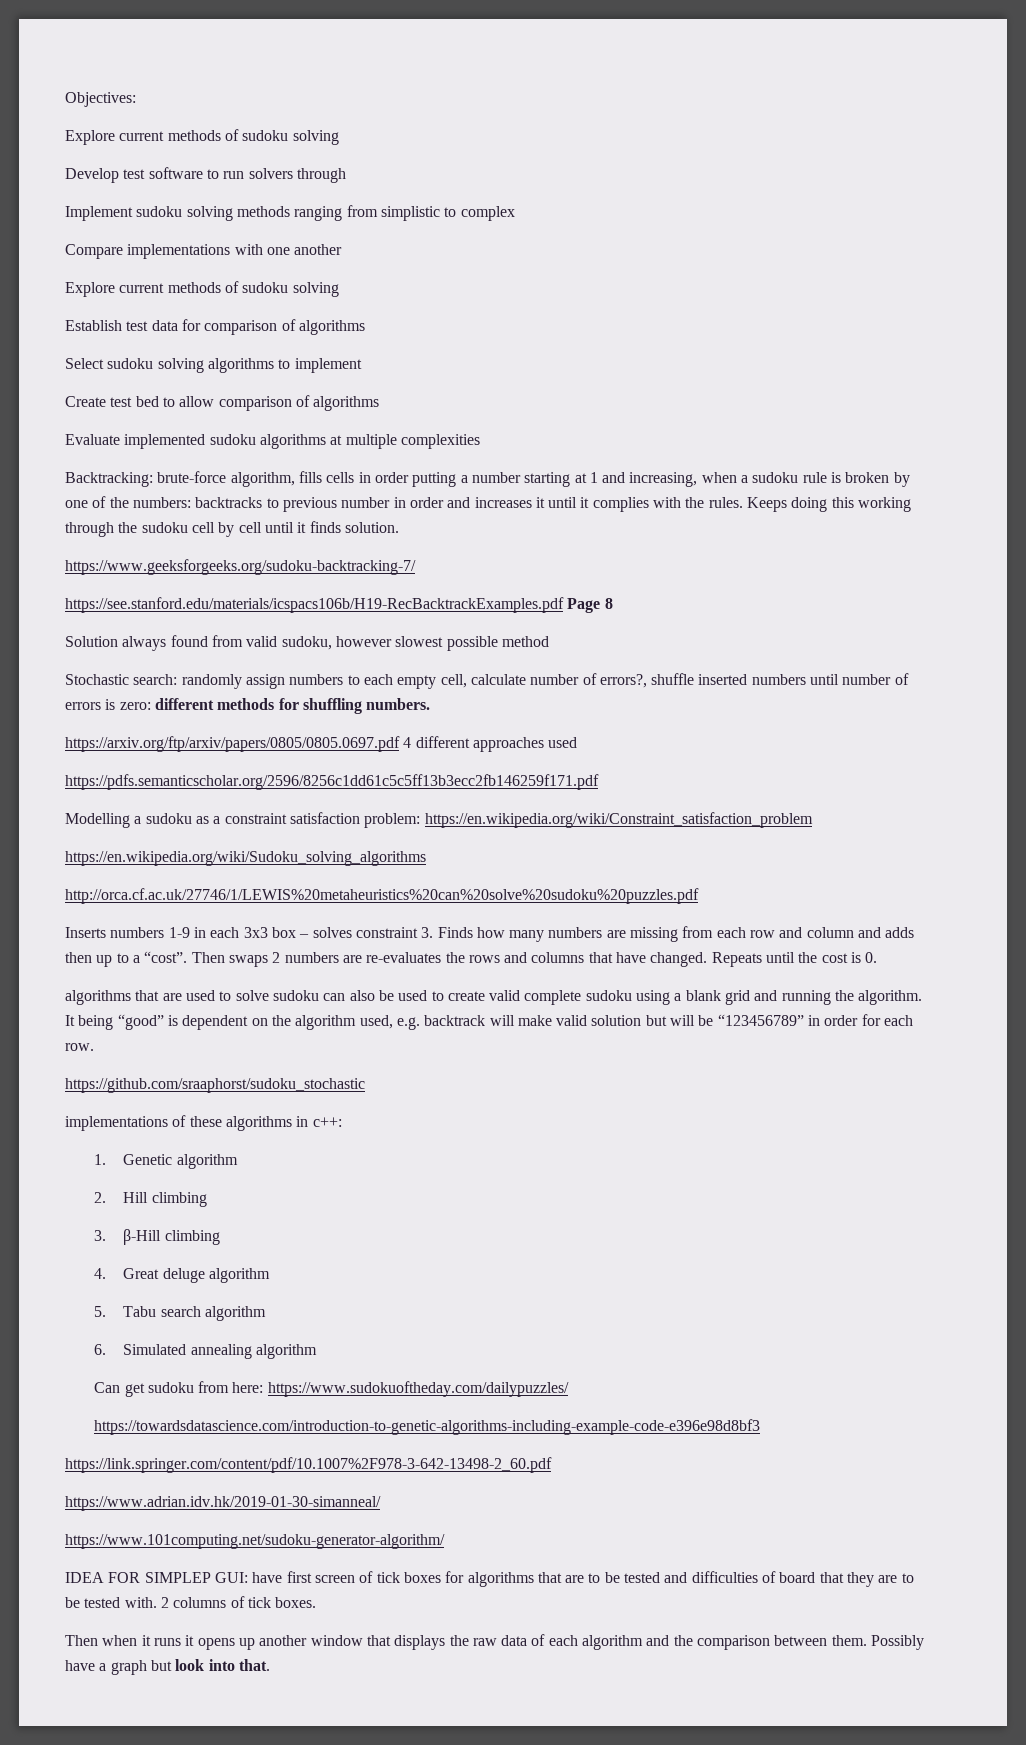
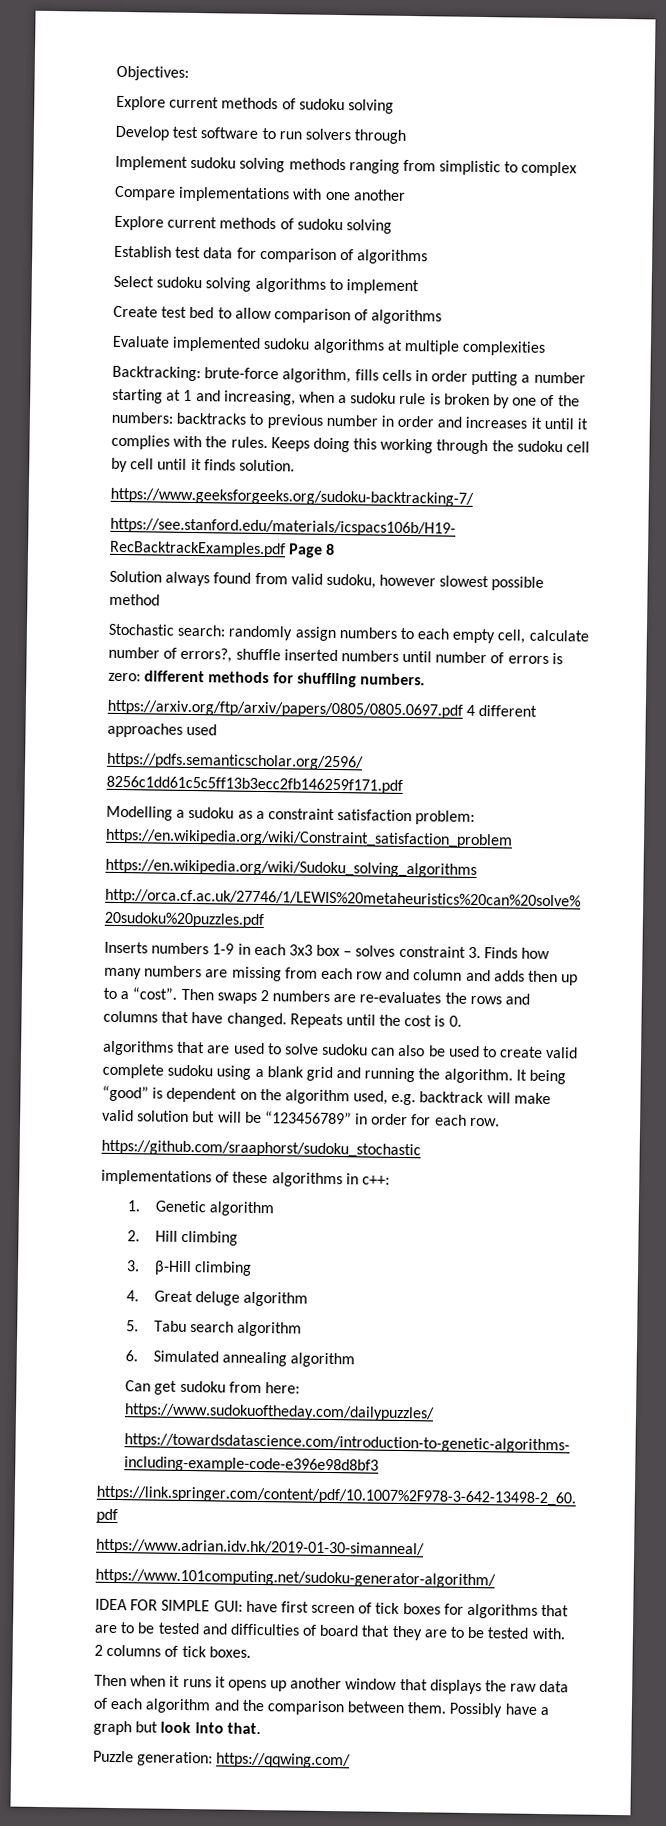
[144,1572,211,1583] SIMPLEP -> [161,1599,211,1612] SIMPLE
(270, 1665) none -> [93,1750,352,1769] // Puzzle generation: https://qqwing.com/

